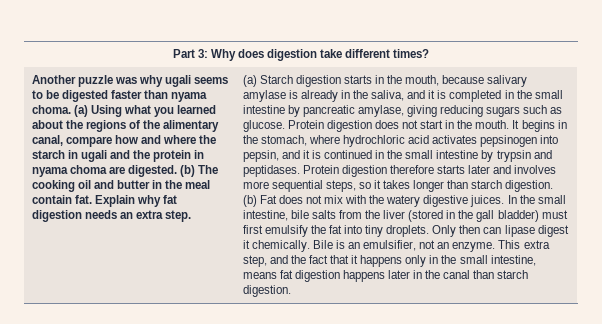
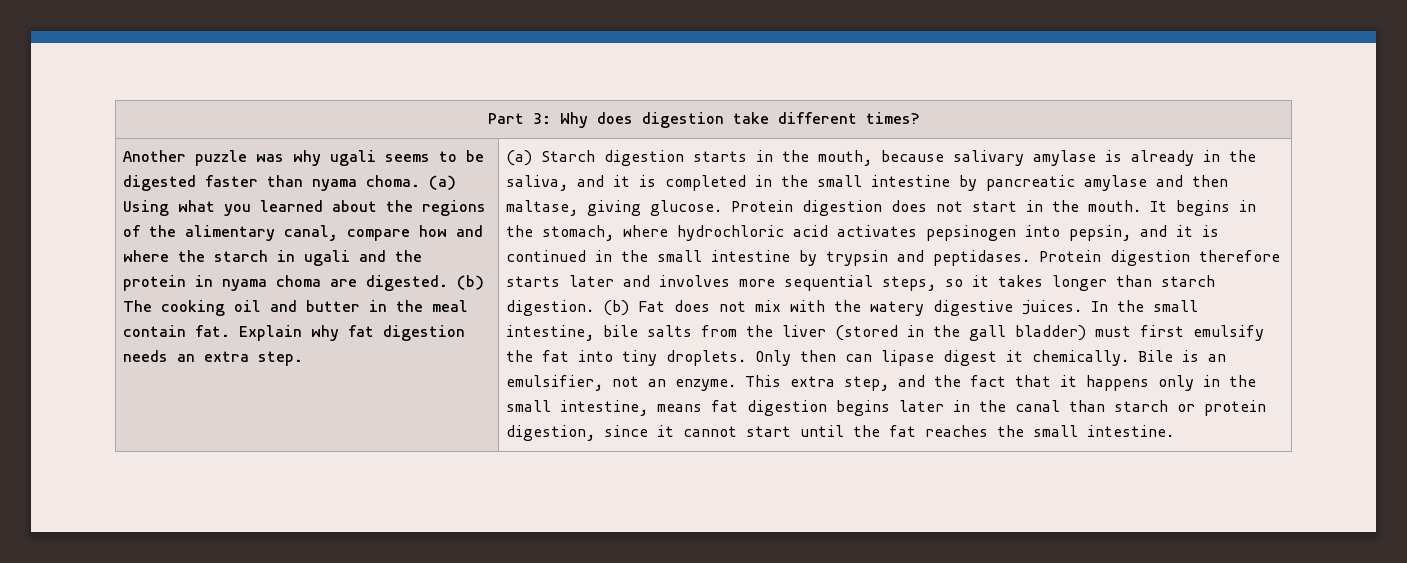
[357,105,563,117] amylase, giving reducing sugars such as -> [1083,175,1228,191] [505,200,641,216] amylase and then maltase, giving
[342,270,385,282] happens -> [835,400,890,416] begins
[242,285,291,297] digestion. -> [1176,400,1266,416] [505,425,1174,441] or protein digestion, since it cannot start until the fat reaches the small intestine.

